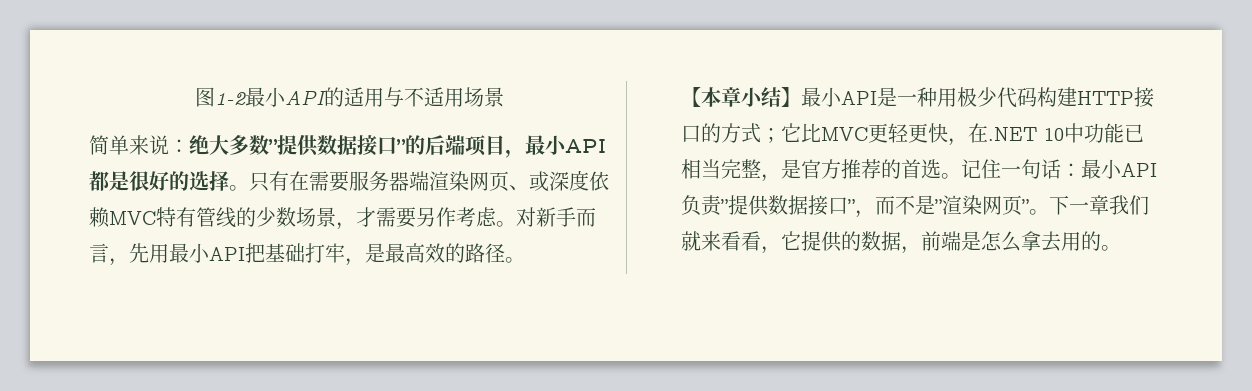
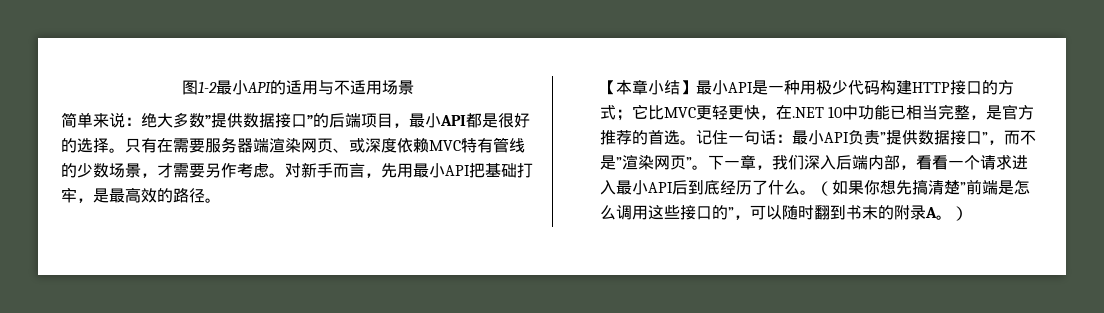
[1109,195,1150,215] [681,231,1122,254] 我们就来看看，它提供的数据，前端是怎么拿去用的。 -> [755,154,1028,170] [599,179,1030,196] [599,205,968,221] ，我们深入后端内部，看看一个请求进入最小API后到底经历了什么。（如果你想先搞清楚”前端是怎么调用这些接口的”，可以随时翻到书末的附录A。）

